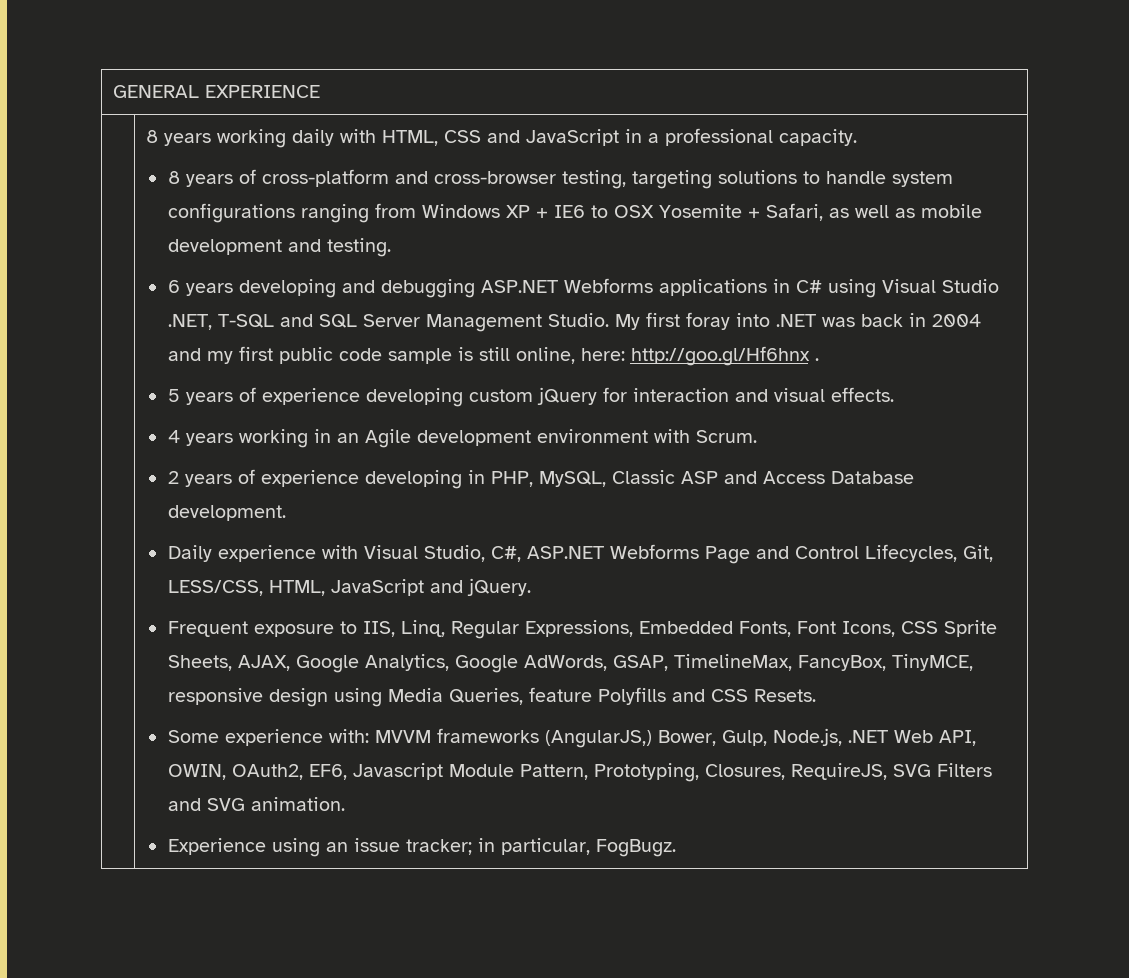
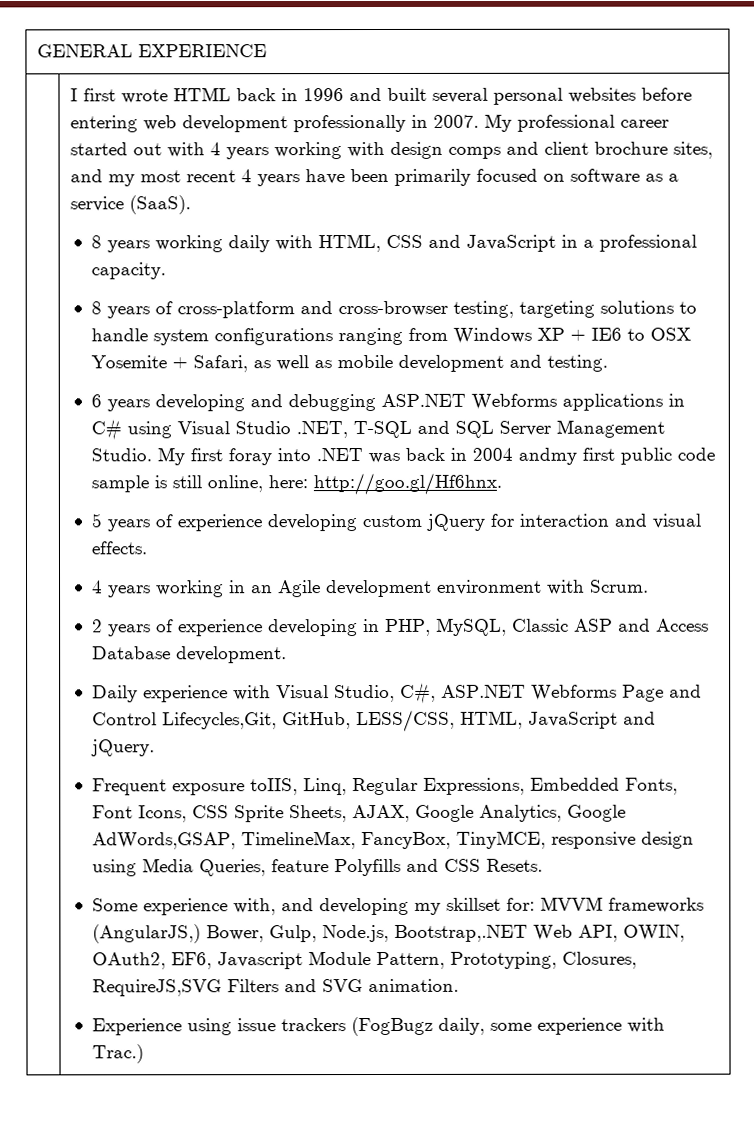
(320, 91) none -> [69,87,692,105] [69,113,669,133] [69,141,713,160] [69,168,679,187] [69,195,191,215] I first wrote HTML back in 1996 and built several personal websites before entering web development professionally in 2007. My professional career started out with 4 years working with design comps and client brochure sites, and my most recent 4 years have been primarily focused on software as a service (SaaS). //
[167,348,233,364] and my -> [517,447,577,465] andmy
[630,346,819,366] http://goo.gl/Hf6hnx . -> [312,472,502,496] http://goo.gl/Hf6hnx.
[864,544,993,562] Lifecycles, Git, -> [161,712,351,730] Lifecycles,Git, GitHub,
[339,621,395,637] to IIS, -> [249,778,298,796] toIIS,
[523,655,668,671] AdWords, GSAP, -> [91,832,236,850] AdWords,GSAP,
[328,729,369,743] with: -> [232,897,535,916] with, and developing my skillset for:
[847,730,888,743] .NET -> [393,924,528,942] Bootstrap,.NET
[790,763,931,780] RequireJS, SVG -> [91,979,222,997] RequireJS,SVG
[325,838,676,857] an issue tracker; in particular, FogBugz. -> [236,1016,665,1037] [91,1044,144,1064] issue trackers (FogBugz daily, some experience with Trac.)

